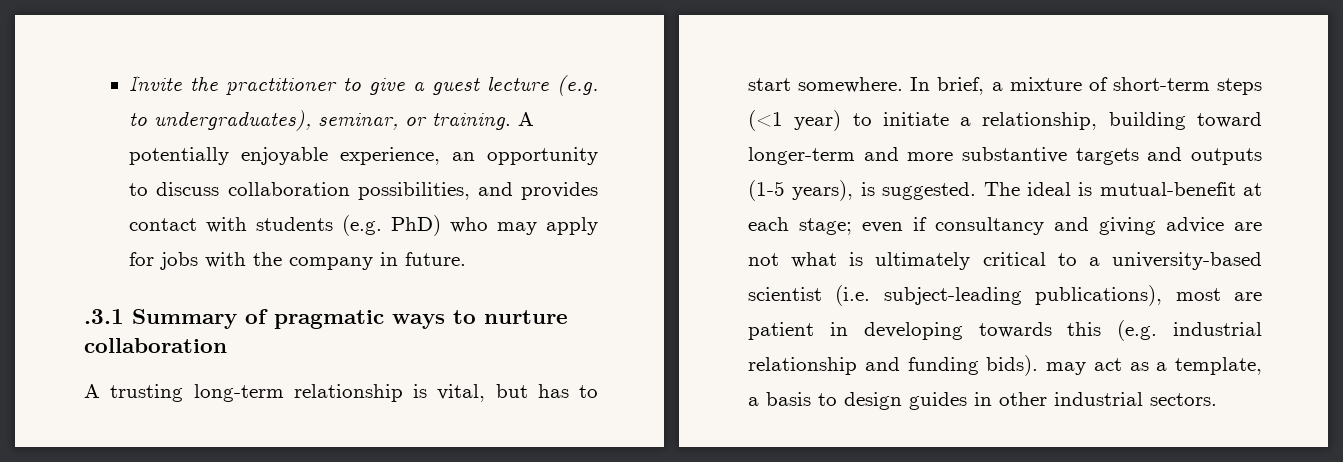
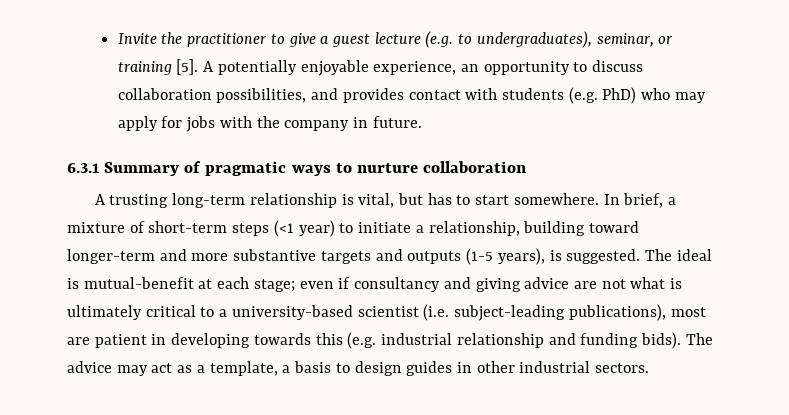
[432,112,512,130] training. -> [117,59,199,75] training [5].
[84,309,124,324] .3.1 -> [67,163,99,173] 6.3.1
(1039, 365) none -> [685,333,713,345] [67,361,112,373] The advice

